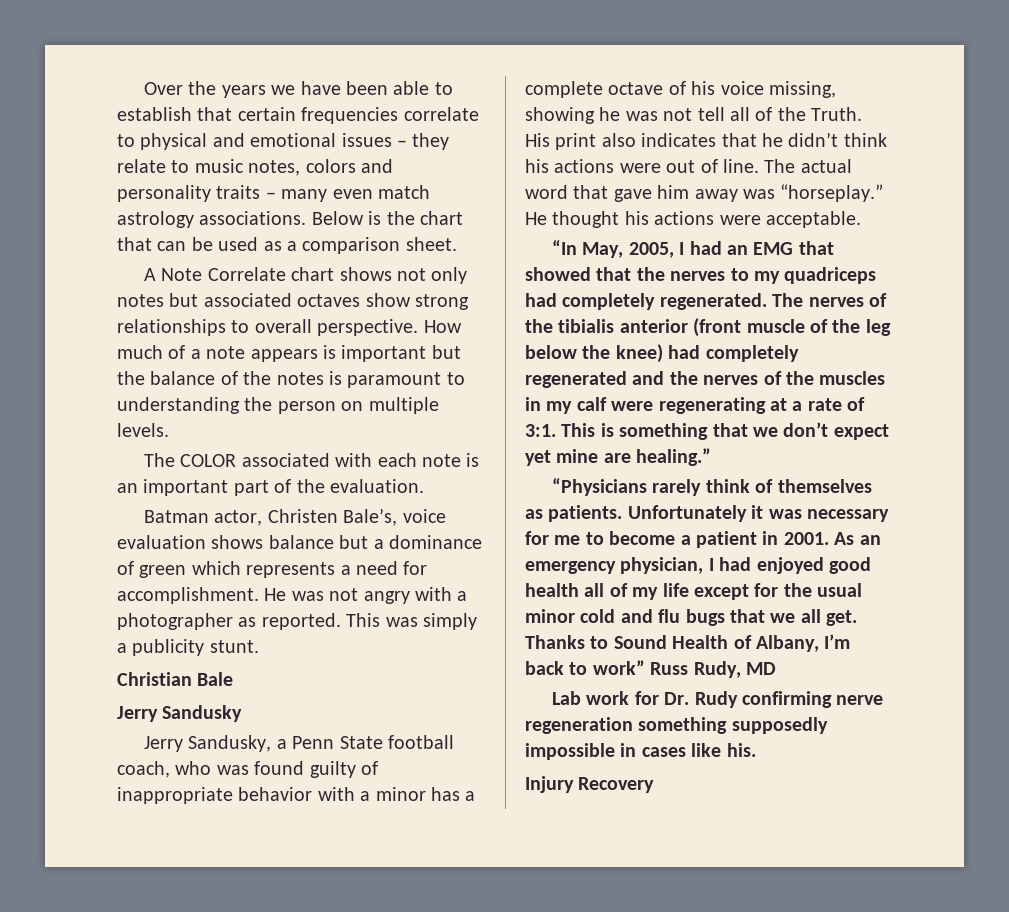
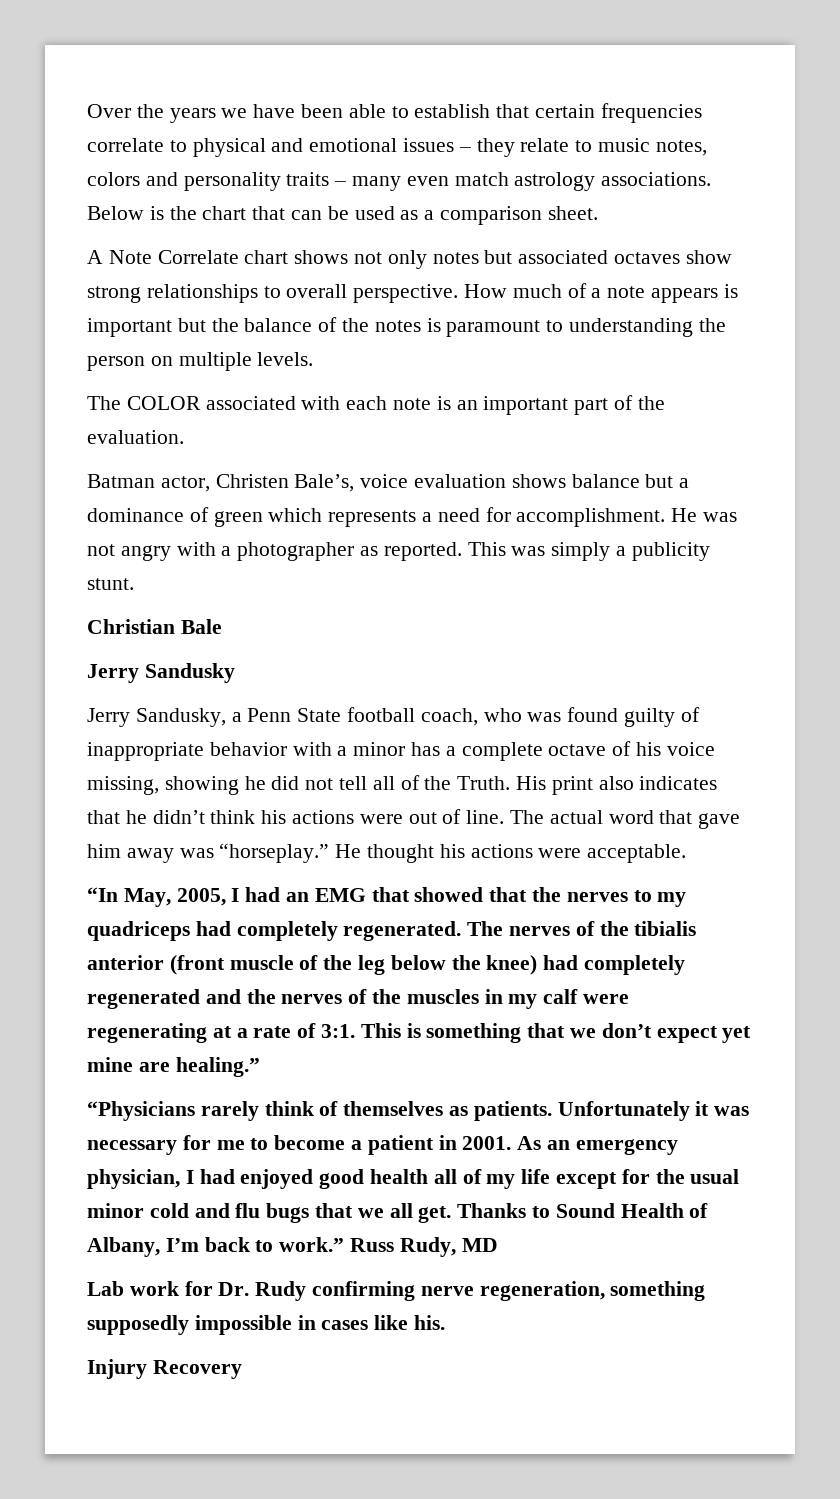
[625,111,658,121] was -> [271,776,300,790] did
[592,660,645,675] work” -> [279,1237,345,1252] work.”
[525,717,633,734] regeneration -> [479,1281,605,1301] regeneration,

